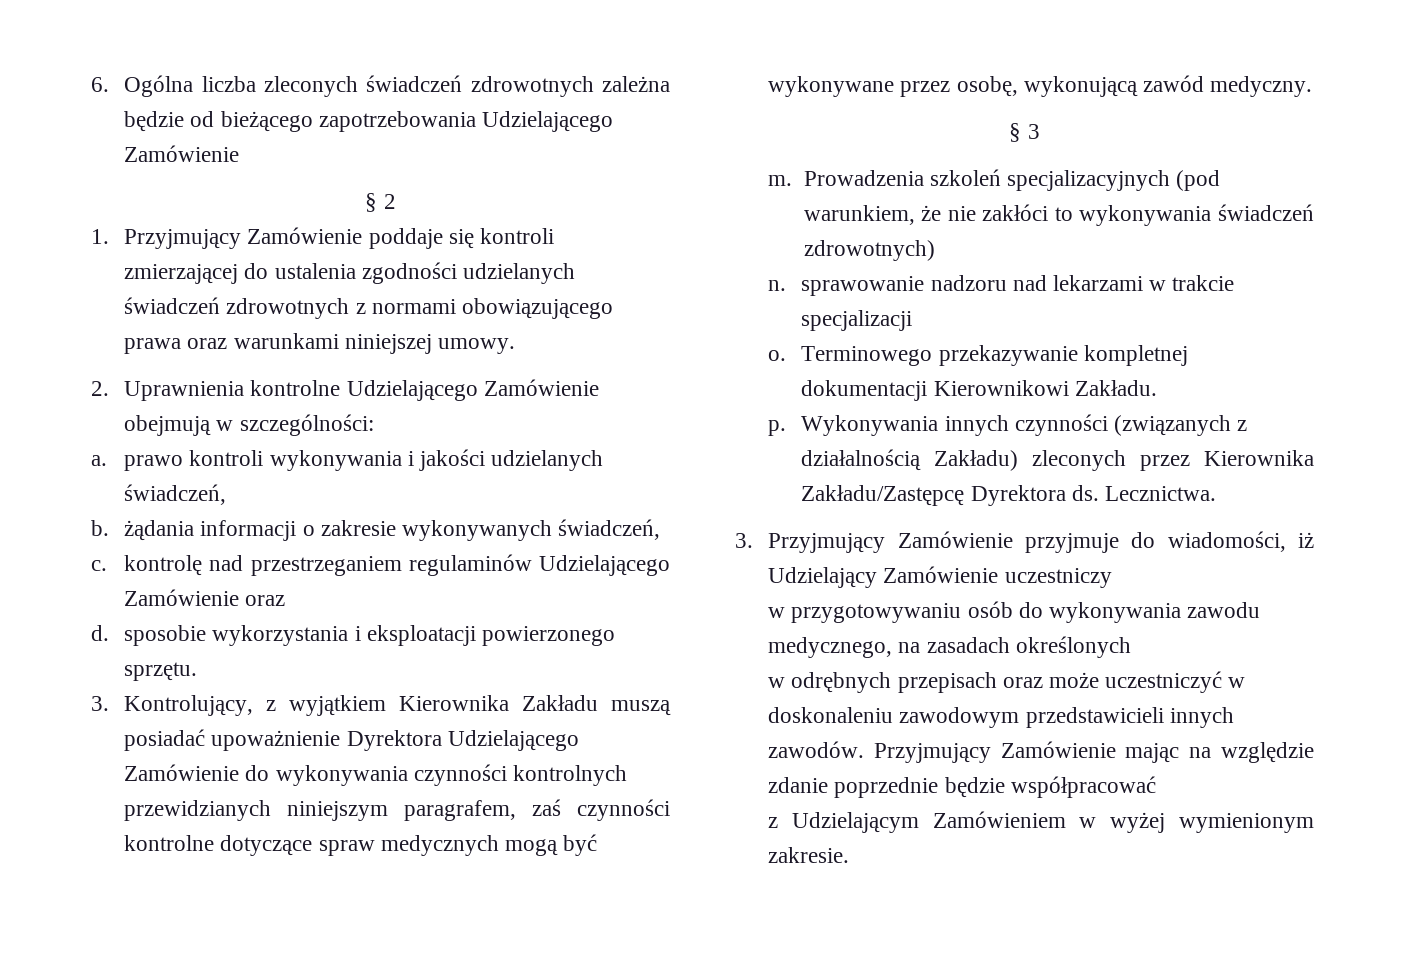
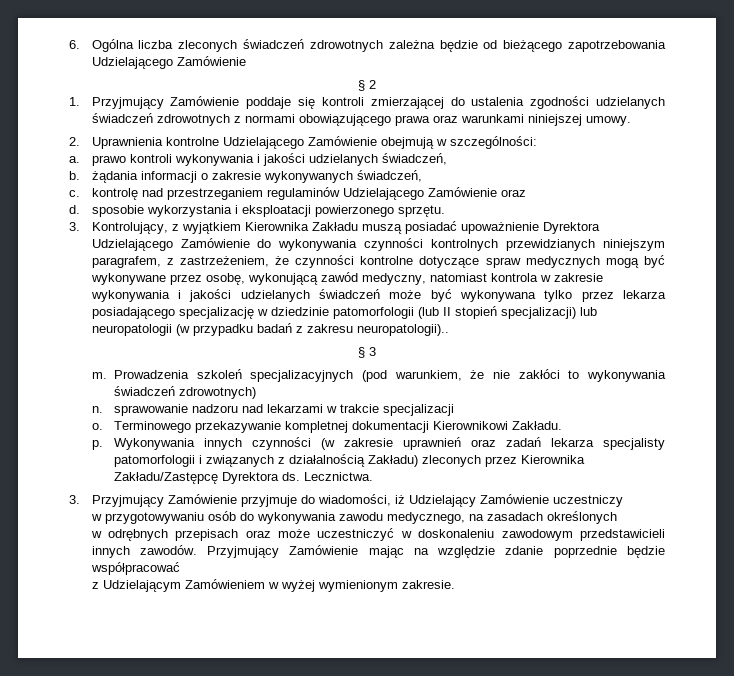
[532,799,562,816] zaś -> [166,256,290,267] z zastrzeżeniem, że
[1210,76,1313,97] medyczny. -> [361,273,603,285] [90,289,666,302] [91,306,597,319] [91,323,449,336] medyczny, natomiast kontrola w zakresie wykonywania i jakości udzielanych świadczeń może być wykonywana tylko przez lekarza posiadającego specjalizację w dziedzinie patomorfologii (lub II stopień specjalizacji) lub neuropatologii (w przypadku badań z zakresu neuropatologii)..
[1114,415,1232,436] (związanych -> [321,437,665,450] [114,455,275,467] (w zakresie uprawnień oraz zadań lekarza specjalisty patomorfologii i związanych

